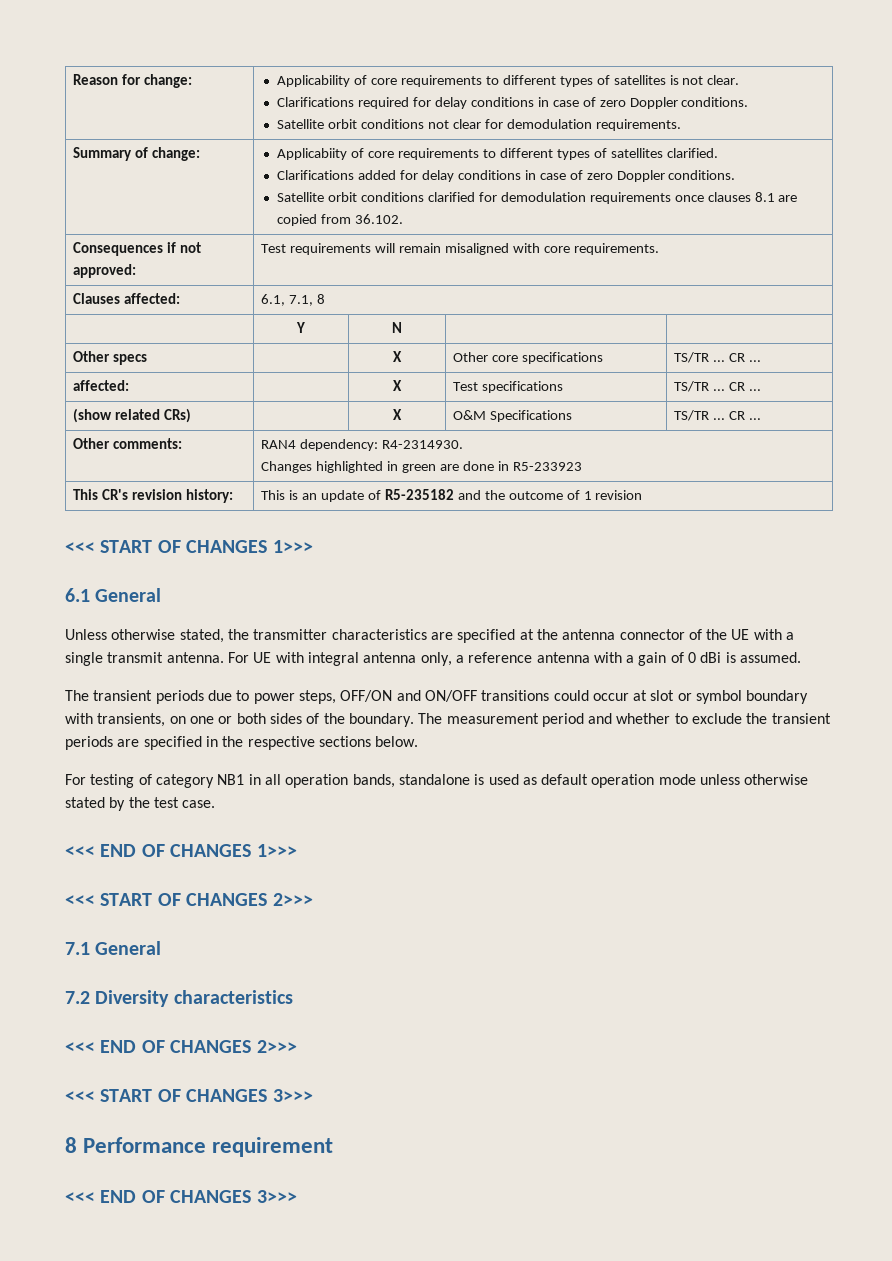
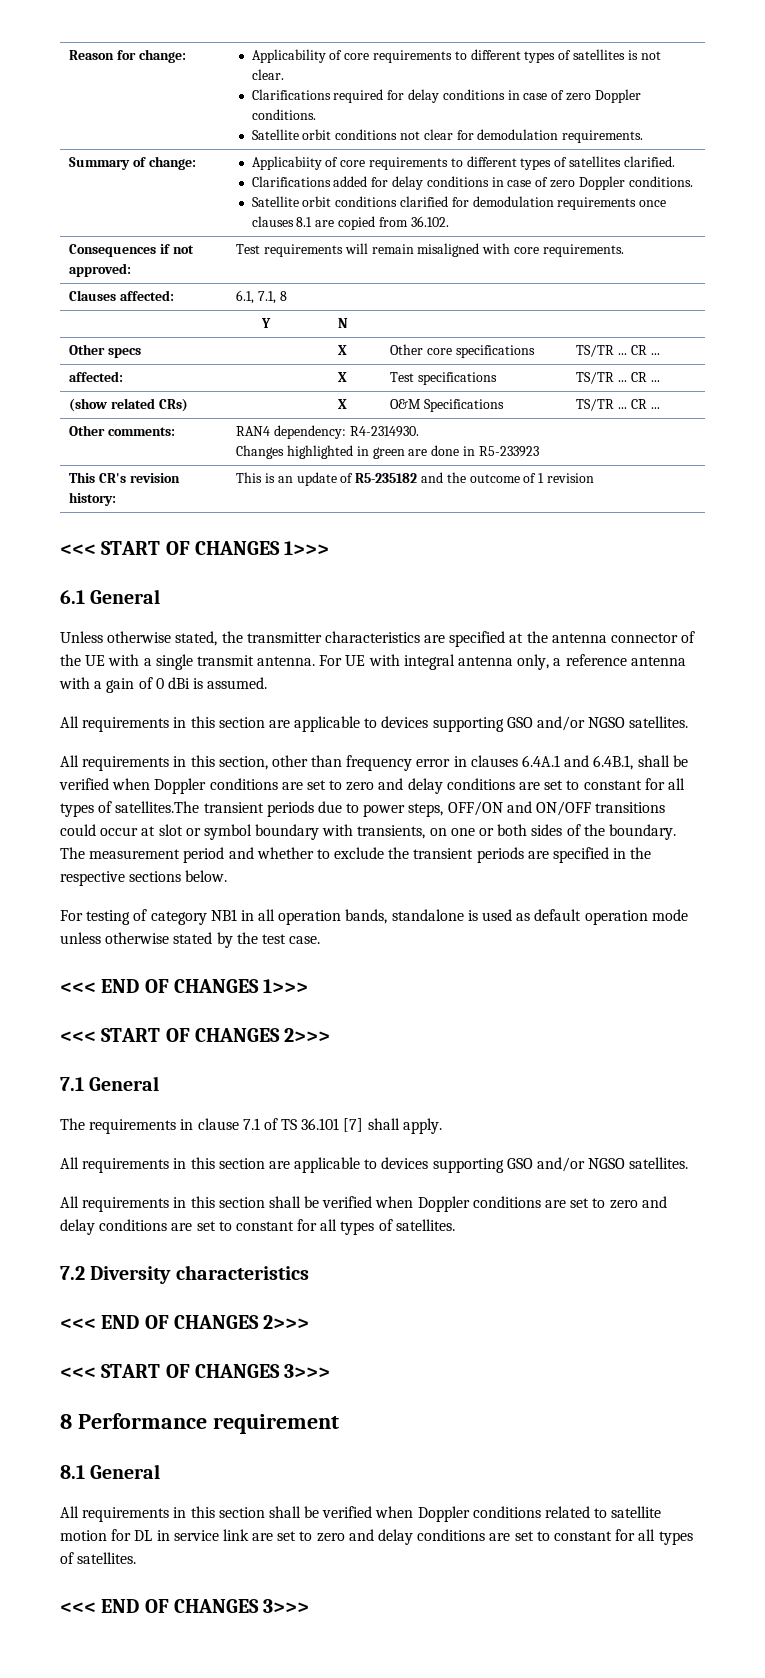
[65,690,89,701] The -> [60,716,689,732] [60,755,688,771] [59,778,685,794] [60,801,200,817] All requirements in this section are applicable to devices supporting GSO and/or NGSO satellites. // All requirements in this section, other than frequency error in clauses 6.4A.1 and 6.4B.1, shall be verified when Doppler conditions are set to zero and delay conditions are set to constant for all types of satellites.The
(162, 948) none -> [60,1118,442,1134] [60,1157,689,1173] [60,1196,667,1212] [60,1219,455,1235] // The requirements in clause 7.1 of TS 36.101 [7] shall apply. // All requirements in this section are applicable to devices supporting GSO and/or NGSO satellites. // All requirements in this section shall be verified when Doppler conditions are set to zero and delay conditions are set to constant for all types of satellites.
(334, 1147) none -> [60,1464,161,1479] [60,1506,662,1522] [60,1529,693,1545] [60,1552,137,1564] // 8.1 General // All requirements in this section shall be verified when Doppler conditions related to satellite motion for DL in service link are set to zero and delay conditions are set to constant for all types of satellites.

